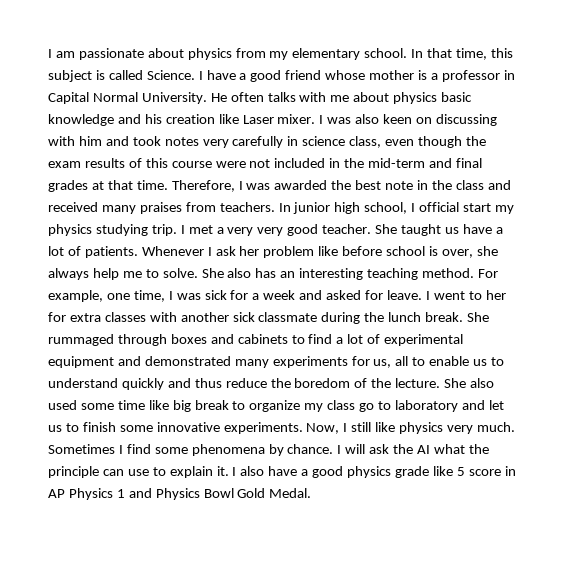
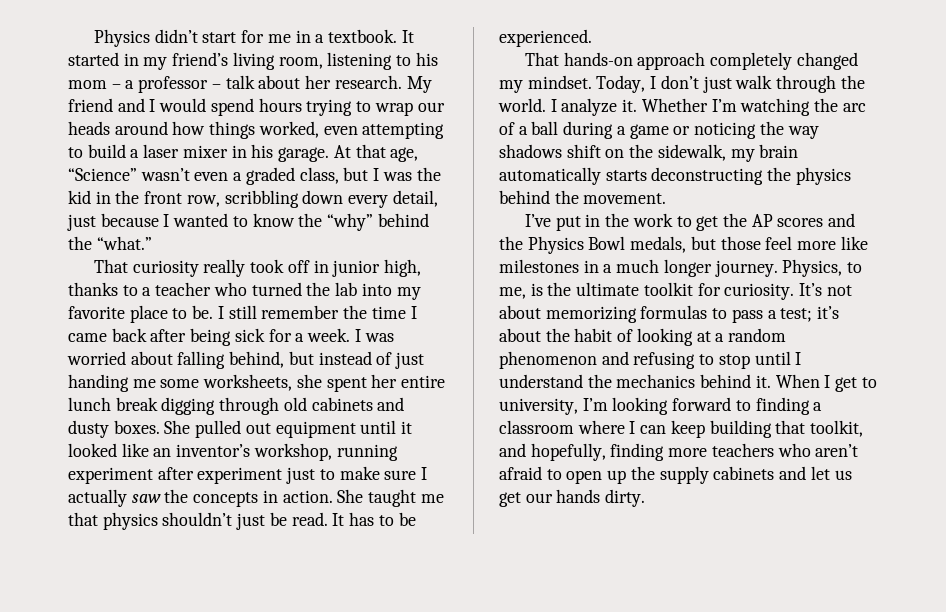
[48,48,513,60] [48,70,515,82] [48,92,473,104] [48,114,497,126] [48,136,486,148] [48,158,482,168] [48,180,511,192] [48,202,514,214] [48,224,503,236] [48,246,498,258] [48,268,498,280] [48,290,506,302] [48,312,490,324] [48,334,464,346] [48,356,505,368] [48,378,495,390] [48,400,504,412] [48,422,515,434] [48,444,489,456] [48,466,516,478] [48,488,312,500] I am passionate about physics from my elementary school. In that time, this subject is called Science. I have a good friend whose mother is a professor in Capital Normal University. He often talks with me about physics basic knowledge and his creation like Laser mixer. I was also keen on discussing with him and took notes very carefully in science class, even though the exam results of this course were not included in the mid-term and final grades at that time. Therefore, I was awarded the best note in the class and received many praises from teachers. In junior high school, I official start my physics studying trip. I met a very very good teacher. She taught us have a lot of patients. Whenever I ask her problem like before school is over, she always help me to solve. She also has an interesting teaching method. For example, one time, I was sick for a week and asked for leave. I went to her for extra classes with another sick classmate during the lunch break. She rummaged through boxes and cabinets to find a lot of experimental equipment and demonstrated many experiments for us, all to enable us to understand quickly and thus reduce the boredom of the lecture. She also used some time like big break to organize my class go to laboratory and let us to finish some innovative experiments. Now, I still like physics very much. Sometimes I find some phenomena by chance. I will ask the AI what the principle can use to explain it. I also have a good physics grade like 5 score in AP Physics 1 and Physics Bowl Gold Medal. -> [93,29,414,47] [68,52,438,70] [68,75,432,93] [68,98,445,116] [68,121,445,139] [68,144,419,162] [68,167,441,185] [68,190,438,208] [67,213,429,231] [68,236,152,250] [93,259,422,277] [68,282,421,300] [68,305,417,323] [68,328,394,346] [67,351,425,369] [68,374,446,392] [68,397,405,415] [68,420,413,438] [68,443,398,461] [68,466,428,484] [68,489,444,507] [68,512,416,530] [499,29,592,47] [524,52,858,70] [499,75,865,93] [498,98,866,116] [499,121,819,139] [499,144,799,162] [499,167,851,185] [499,190,667,204] [524,213,856,231] [499,236,868,254] [499,259,863,277] [499,282,852,300] [499,305,840,323] [499,328,787,346] [499,351,802,369] [499,374,877,392] [499,397,823,415] [499,420,864,438] [499,443,859,461] [499,466,852,484] [499,489,646,507] Physics didn’t start for me in a textbook. It started in my friend’s living room, listening to his mom – a professor – talk about her research. My friend and I would spend hours trying to wrap our heads around how things worked, even attempting to build a laser mixer in his garage. At that age, “Science” wasn’t even a graded class, but I was the kid in the front row, scribbling down every detail, just because I wanted to know the “why” behind the “what.” // That curiosity really took off in junior high, thanks to a teacher who turned the lab into my favorite place to be. I still remember the time I came back after being sick for a week. I was worried about falling behind, but instead of just handing me some worksheets, she spent her entire lunch break digging through old cabinets and dusty boxes. She pulled out equipment until it looked like an inventor’s workshop, running experiment after experiment just to make sure I actually saw the concepts in action. She taught me that physics shouldn’t just be read. It has to be experienced. // That hands-on approach completely changed my mindset. Today, I don’t just walk through the world. I analyze it. Whether I’m watching the arc of a ball during a game or noticing the way shadows shift on the sidewalk, my brain automatically starts deconstructing the physics behind the movement. // I’ve put in the work to get the AP scores and the Physics Bowl medals, but those feel more like milestones in a much longer journey. Physics, to me, is the ultimate toolkit for curiosity. It’s not about memorizing formulas to pass a test; it’s about the habit of looking at a random phenomenon and refusing to stop until I understand the mechanics behind it. When I get to university, I’m looking forward to finding a classroom where I can keep building that toolkit, and hopefully, finding more teachers who aren’t afraid to open up the supply cabinets and let us get our hands dirty.

